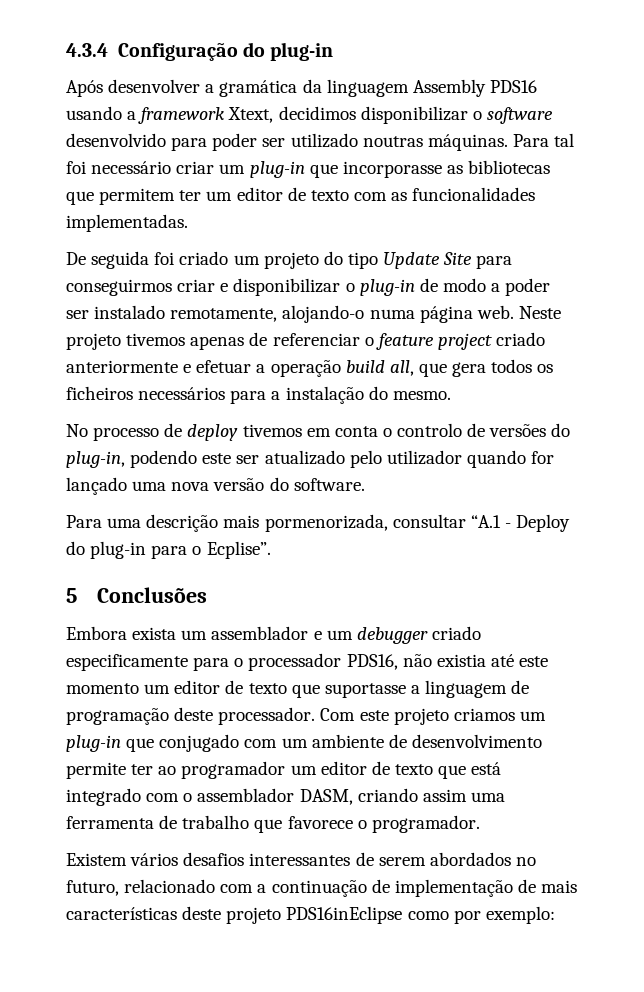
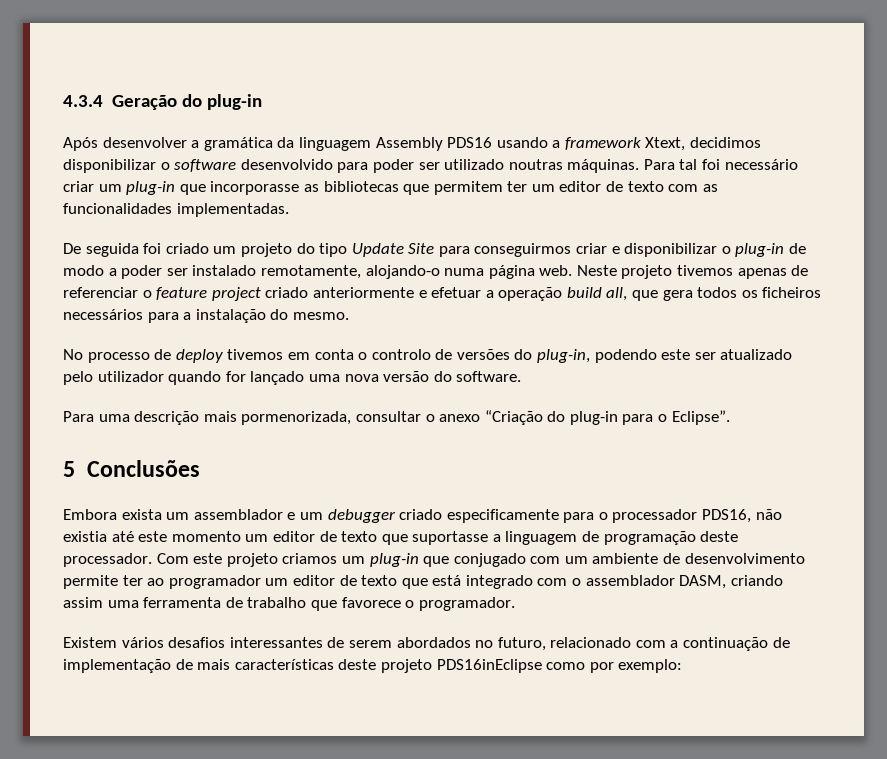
[117,43,238,61] Configuração -> [111,95,177,110] Geração
[470,514,571,532] “A.1 - Deploy -> [425,410,543,425] o anexo “Criação
[206,541,271,559] Ecplise”. -> [671,410,730,425] Eclipse”.

